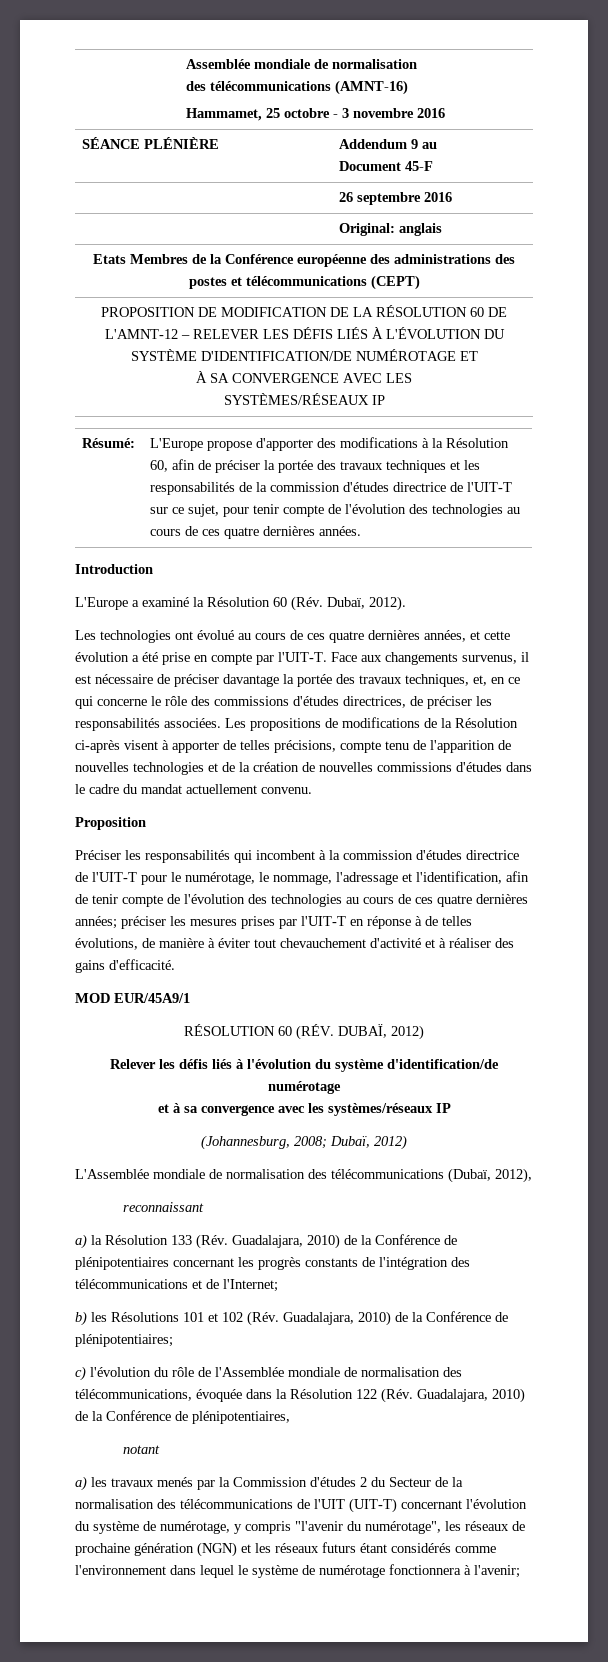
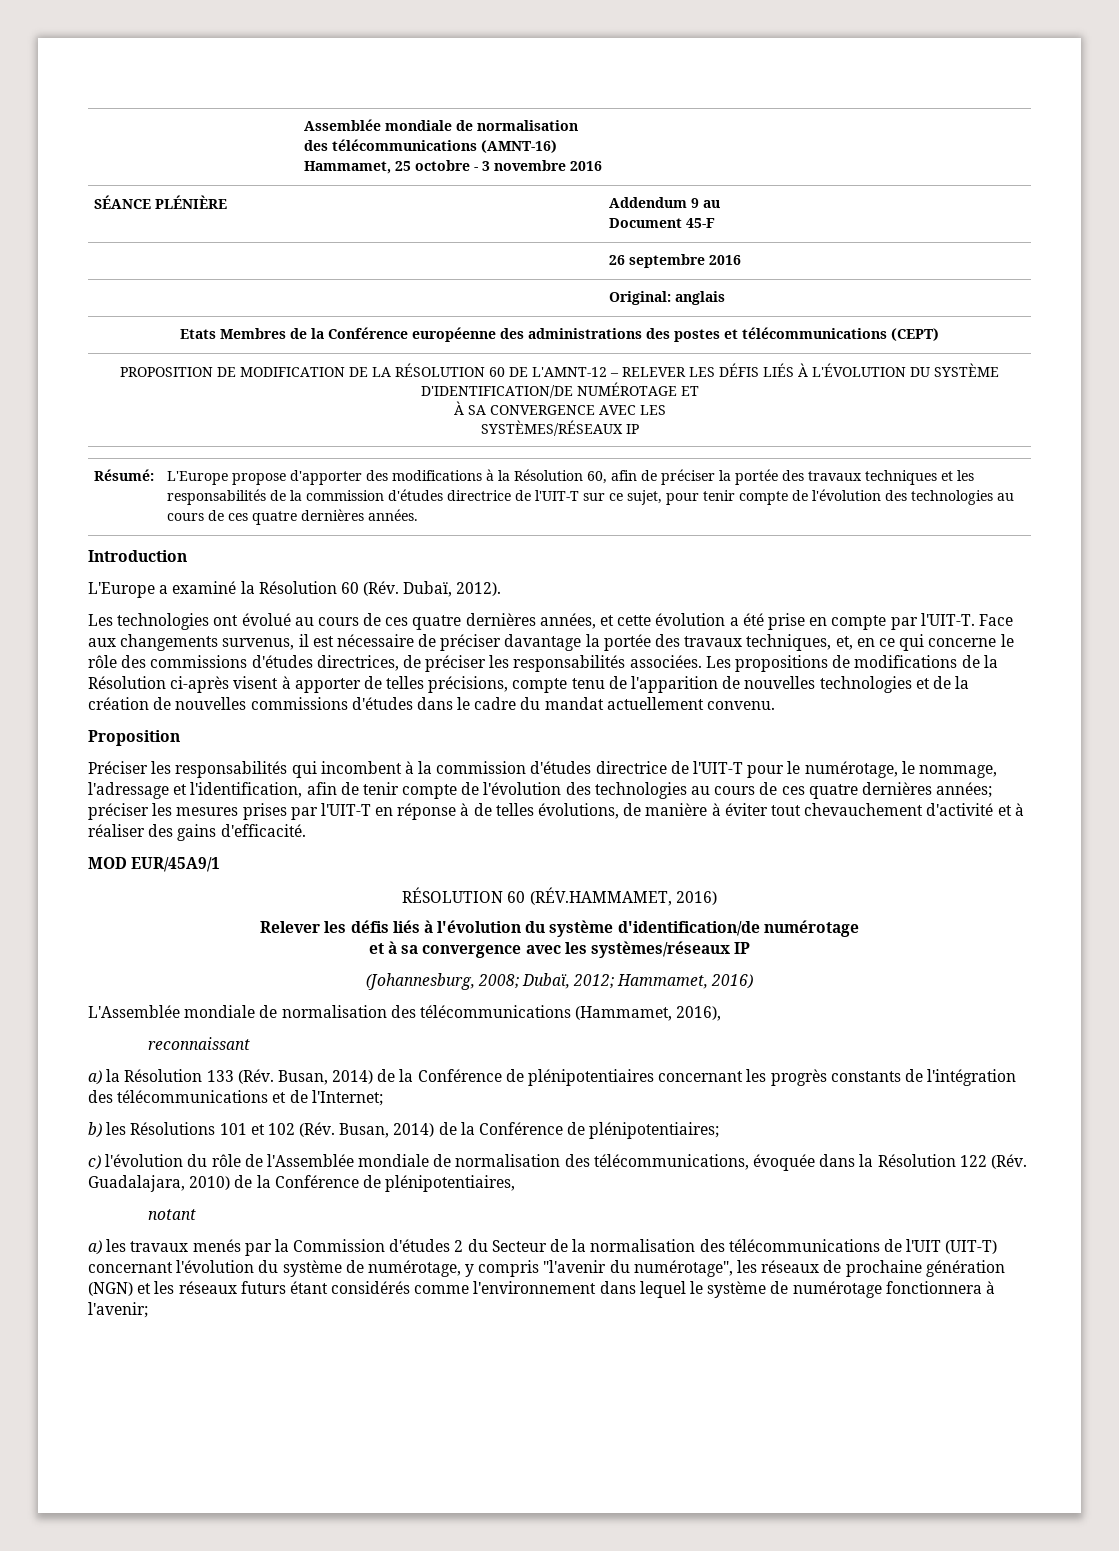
[296,1024,424,1040] (RÉV. DUBAÏ, 2012) -> [529,887,717,906] (RÉV.HAMMAMET, 2016)
[374,1135,407,1150] 2012) -> [573,974,754,989] 2012; Hammamet, 2016)
[448,1168,532,1183] (Dubaï, 2012), -> [575,1006,722,1021] (Hammamet, 2016),
[232,1234,340,1249] Guadalajara, 2010) -> [277,1070,374,1085] Busan, 2014)
[283,1311,391,1326] Guadalajara, 2010) -> [339,1123,435,1138] Busan, 2014)

